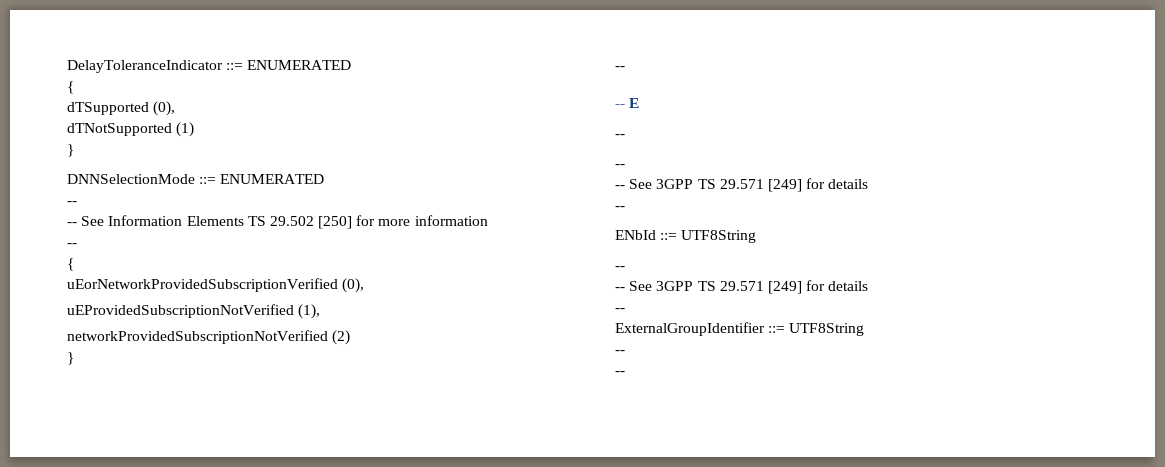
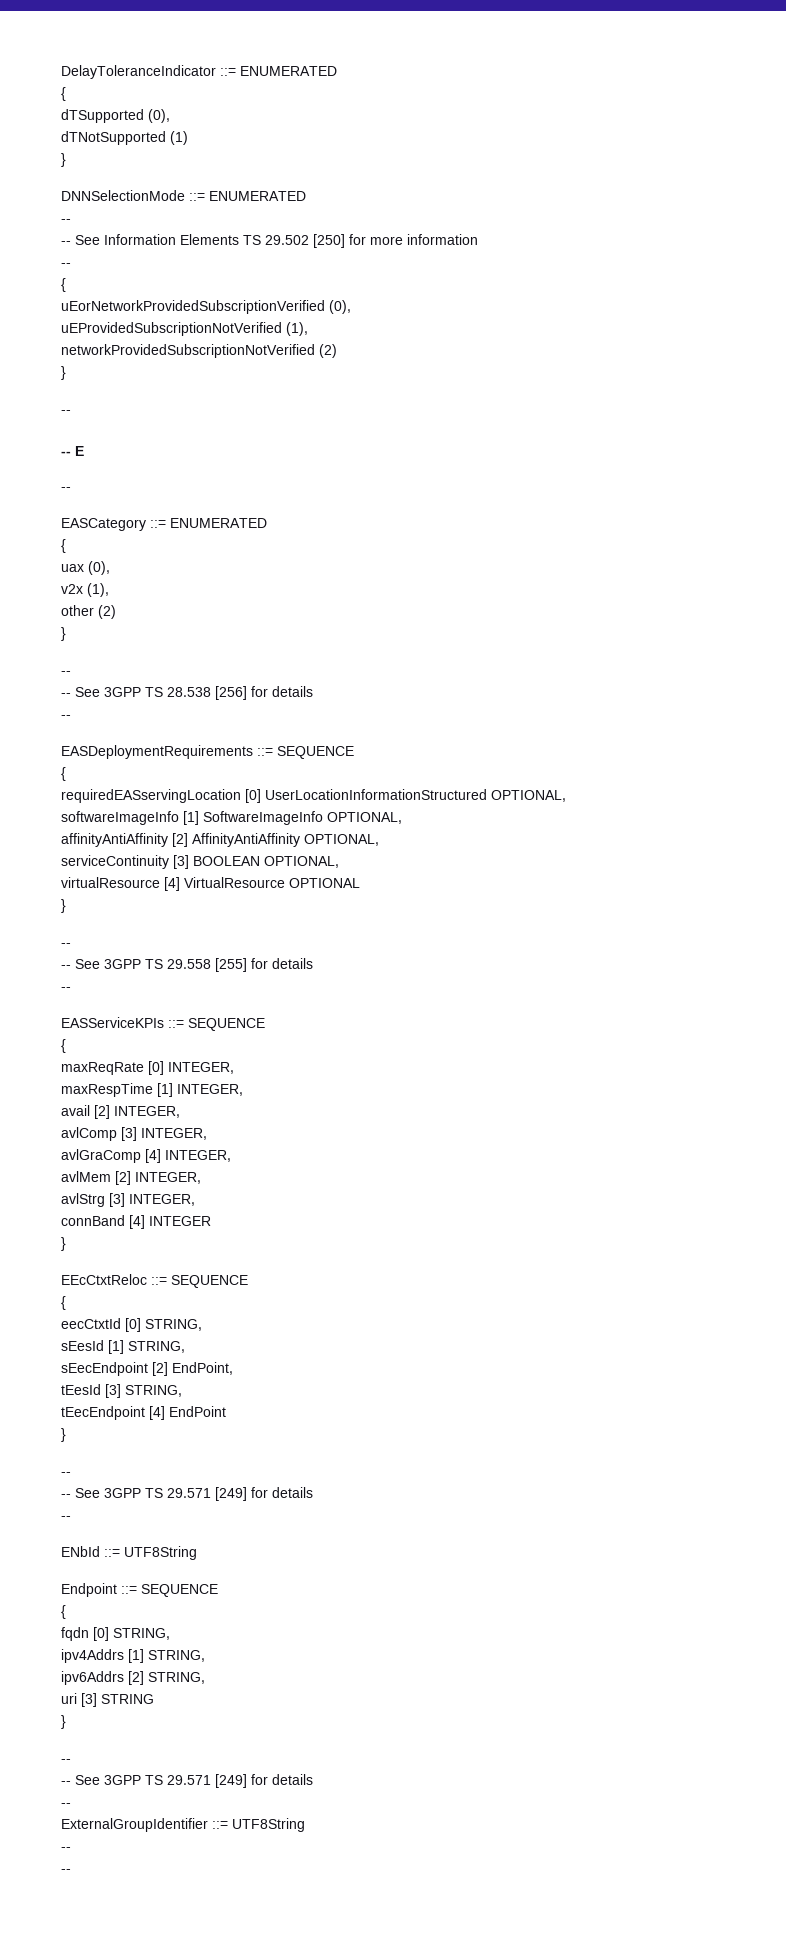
(625, 136) none -> [61,518,267,531] [61,539,66,553] [61,561,110,575] [61,583,109,597] [61,605,116,619] [61,627,66,641] [61,671,71,675] [61,686,313,700] [61,715,71,719] [61,745,354,759] [61,767,66,781] [61,789,566,803] [61,811,402,825] [61,833,379,847] [61,855,339,869] [61,877,360,891] [61,899,66,913] [61,943,71,947] [61,958,313,972] [61,987,71,991] [61,1017,265,1031] [61,1039,66,1053] [61,1061,234,1075] [61,1083,243,1097] [61,1105,180,1119] [61,1127,207,1141] [61,1149,231,1163] [61,1171,201,1185] [61,1193,195,1207] [61,1215,211,1229] [61,1237,66,1251] [61,1274,248,1288] [61,1296,66,1310] [61,1318,202,1332] [61,1340,185,1354] [61,1362,233,1376] [61,1384,182,1398] [61,1406,226,1420] [61,1428,66,1442] // EASCategory ::= ENUMERATED // { // uax (0), // v2x (1), // other (2) // } // -- // -- See 3GPP TS 28.538 [256] for details // -- // EASDeploymentRequirements ::= SEQUENCE // { // requiredEASservingLocation [0] UserLocationInformationStructured OPTIONAL, // softwareImageInfo [1] SoftwareImageInfo OPTIONAL, // affinityAntiAffinity [2] AffinityAntiAffinity OPTIONAL, // serviceContinuity [3] BOOLEAN OPTIONAL, // virtualResource [4] VirtualResource OPTIONAL // } // -- // -- See 3GPP TS 29.558 [255] for details // -- // EASServiceKPIs ::= SEQUENCE // { // maxReqRate [0] INTEGER, // maxRespTime [1] INTEGER, // avail [2] INTEGER, // avlComp [3] INTEGER, // avlGraComp [4] INTEGER, // avlMem [2] INTEGER, // avlStrg [3] INTEGER, // connBand [4] INTEGER // } // EEcCtxtReloc ::= SEQUENCE // { // eecCtxtId [0] STRING, // sEesId [1] STRING, // sEecEndpoint [2] EndPoint, // tEesId [3] STRING, // tEecEndpoint [4] EndPoint // }
(757, 236) none -> [61,1583,218,1597] [61,1605,66,1619] [61,1627,170,1641] [61,1649,205,1663] [61,1671,205,1685] [61,1693,154,1707] [61,1715,66,1729] // Endpoint ::= SEQUENCE // { // fqdn [0] STRING, // ipv4Addrs [1] STRING, // ipv6Addrs [2] STRING, // uri [3] STRING // }

